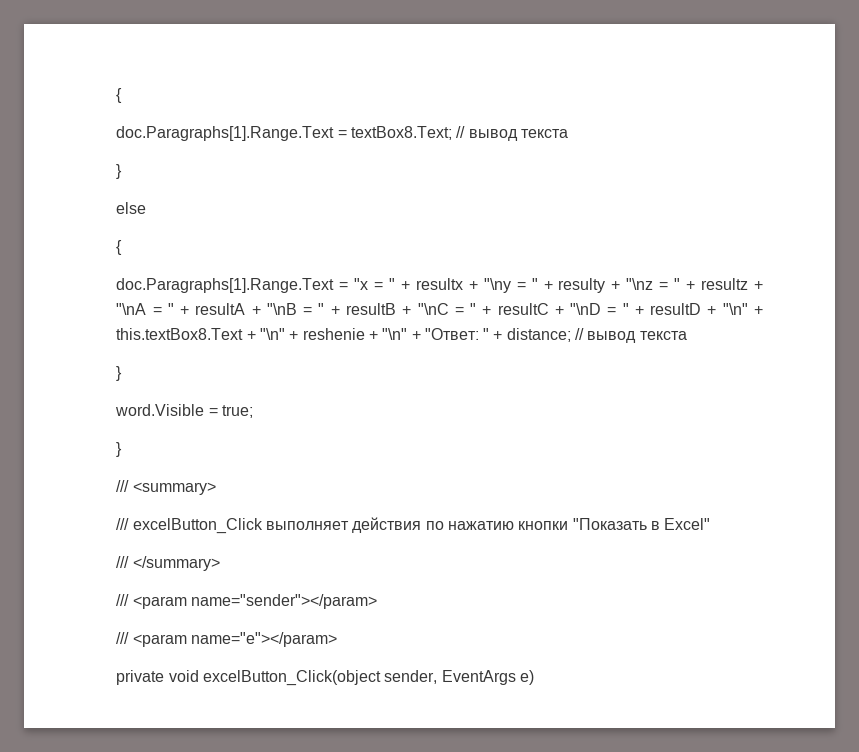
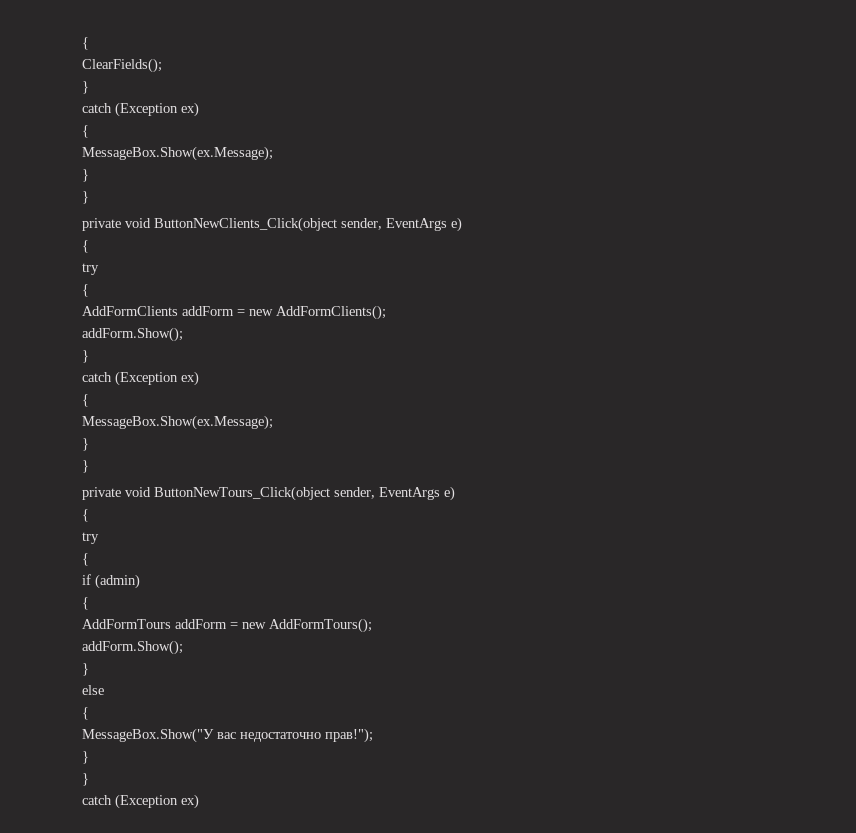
[116,88,123,103] [116,126,568,141] [116,164,123,179] [116,202,147,214] [116,240,123,255] [116,278,763,293] [116,303,763,315] [116,328,687,343] [116,366,123,381] [115,404,253,418] [116,442,123,457] [116,480,216,495] [116,517,711,534] [116,556,220,571] [116,594,377,609] [116,632,337,647] [116,670,534,686] { // doc.Paragraphs[1].Range.Text = textBox8.Text; // вывод текста // } // else // { // doc.Paragraphs[1].Range.Text = "x = " + resultx + "\ny = " + resulty + "\nz = " + resultz + "\nA = " + resultA + "\nB = " + resultB + "\nC = " + resultC + "\nD = " + resultD + "\n" + this.textBox8.Text + "\n" + reshenie + "\n" + "Ответ: " + distance; // вывод текста // } // word.Visible = true; // } // /// <summary> // /// excelButton_Click выполняет действия по нажатию кнопки "Показать в Excel" // /// </summary> // /// <param name="sender"></param> // /// <param name="e"></param> // private void excelButton_Click(object sender, EventArgs e) -> [82,37,90,50] [82,58,163,73] [82,81,90,94] [82,102,200,117] [82,125,90,138] [82,146,274,161] [82,169,90,182] [82,191,90,204] [82,217,463,232] [82,240,90,253] [82,263,100,275] [82,284,90,297] [82,305,387,320] [82,327,184,342] [82,350,90,363] [82,371,200,386] [82,394,90,407] [82,415,274,430] [82,438,90,451] [82,460,90,473] [82,486,456,501] [82,509,90,522] [82,532,100,544] [82,553,90,566] [82,574,141,589] [82,597,90,610] [82,618,373,633] [82,640,184,655] [82,663,90,676] [82,685,105,695] [82,707,90,720] [82,728,374,743] [82,751,90,764] [82,773,90,786] [82,794,200,809] { // ClearFields(); // } // catch (Exception ex) // { // MessageBox.Show(ex.Message); // } // } // private void ButtonNewClients_Click(object sender, EventArgs e) // { // try // { // AddFormClients addForm = new AddFormClients(); // addForm.Show(); // } // catch (Exception ex) // { // MessageBox.Show(ex.Message); // } // } // private void ButtonNewTours_Click(object sender, EventArgs e) // { // try // { // if (admin) // { // AddFormTours addForm = new AddFormTours(); // addForm.Show(); // } // else // { // MessageBox.Show("У вас недостаточно прав!"); // } // } // catch (Exception ex)

